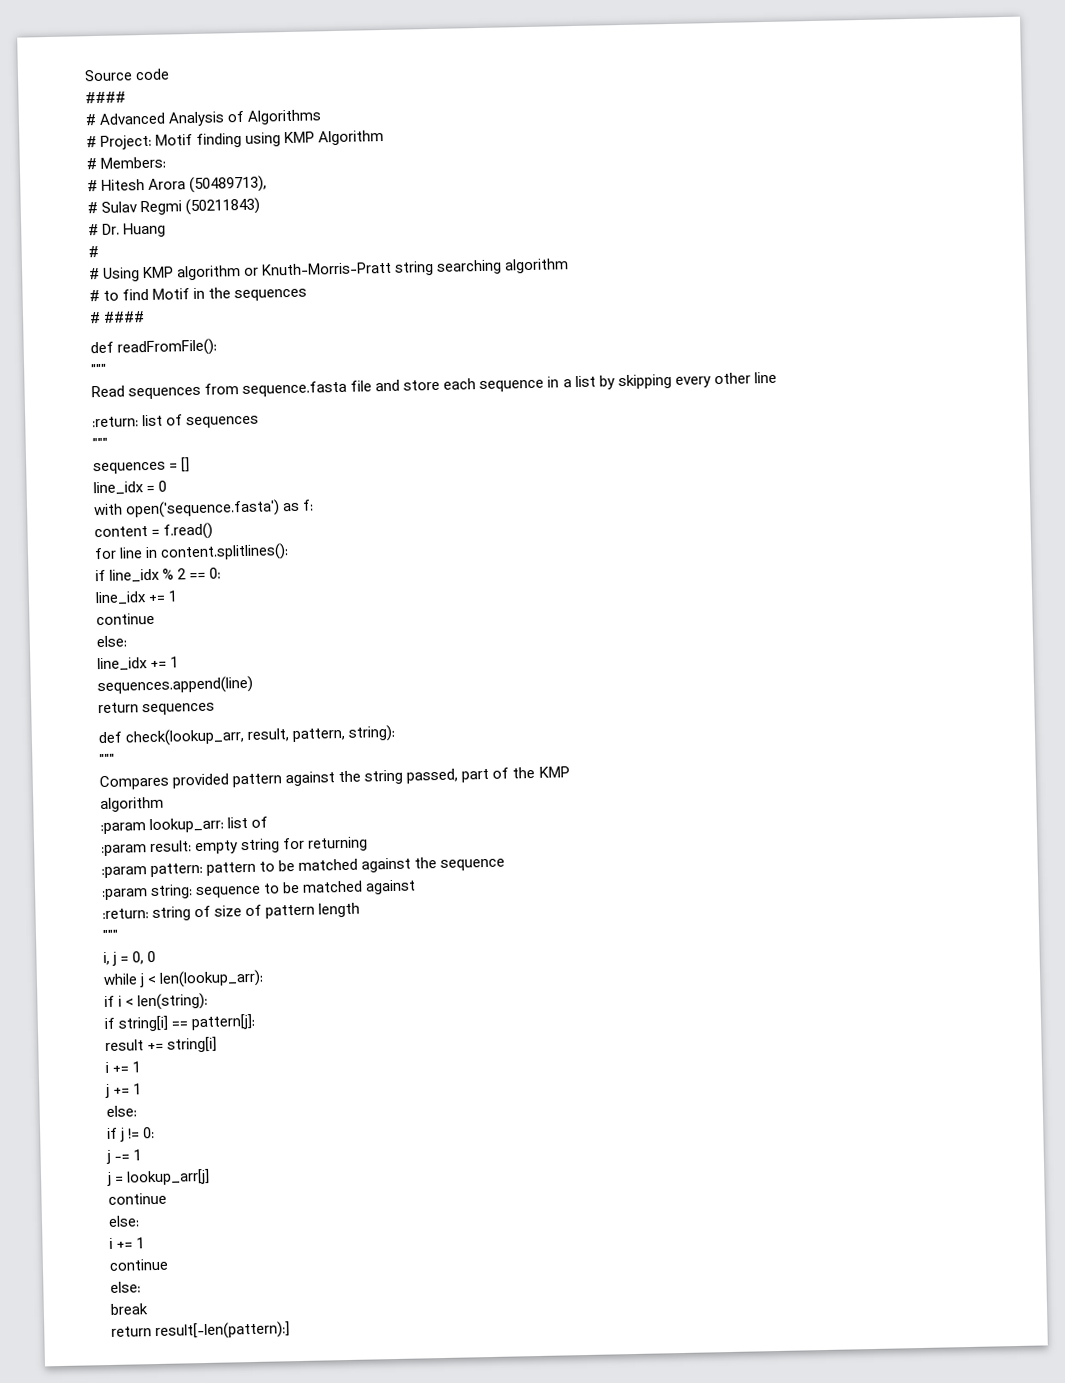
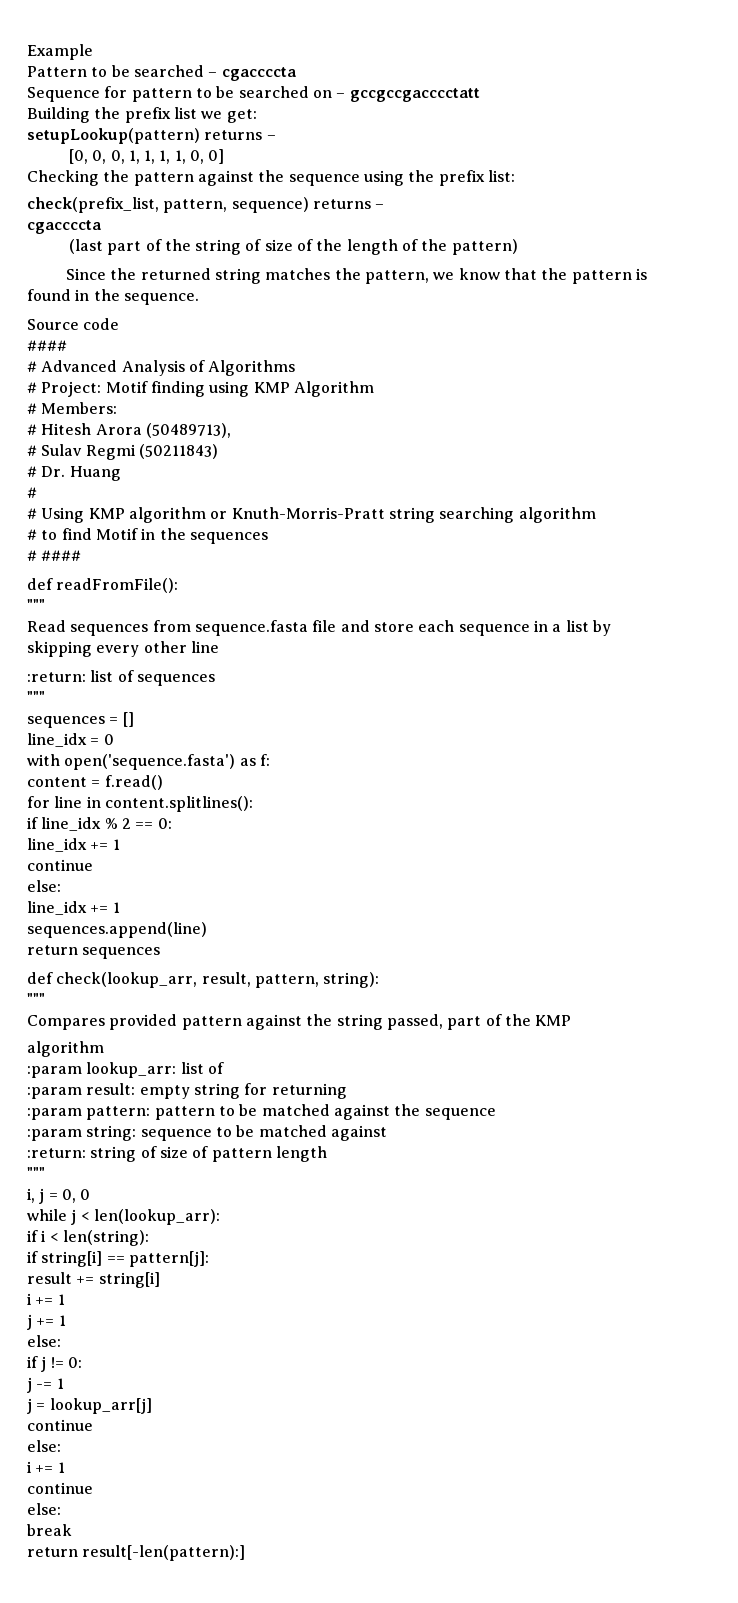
(84, 75) none -> [27,44,93,60] [27,65,297,81] [27,86,480,102] [27,107,257,123] [27,128,276,144] [68,149,225,164] [27,170,515,186] [27,197,385,213] [27,220,102,234] [68,239,518,255] [66,268,647,284] [27,289,199,305] Example // Pattern to be searched – cgaccccta // Sequence for pattern to be searched on – gccgccgacccctatt // Building the prefix list we get: // setupLookup(pattern) returns – // [0, 0, 0, 1, 1, 1, 1, 0, 0] // Checking the pattern against the sequence using the prefix list: // check(prefix_list, pattern, sequence) returns – // cgaccccta // (last part of the string of size of the length of the pattern) // Since the returned string matches the pattern, we know that the pattern is found in the sequence. //

